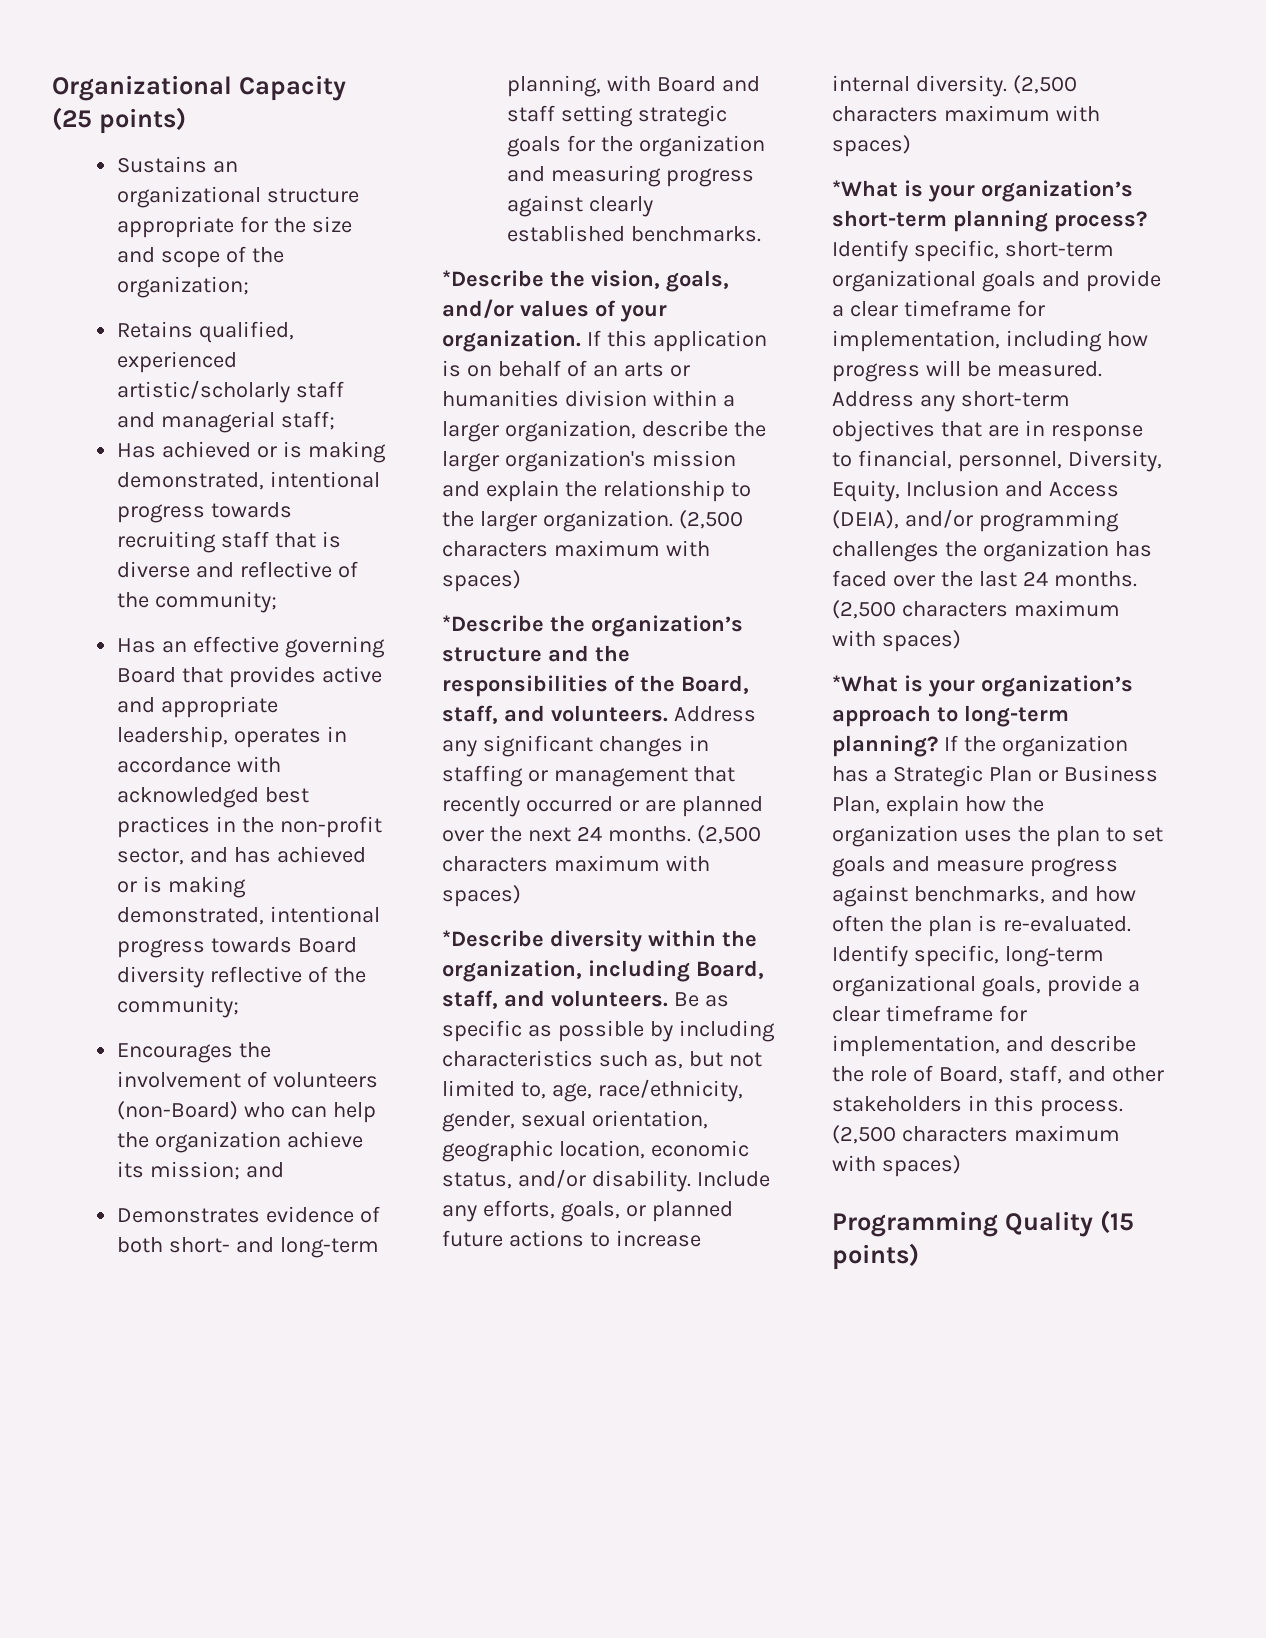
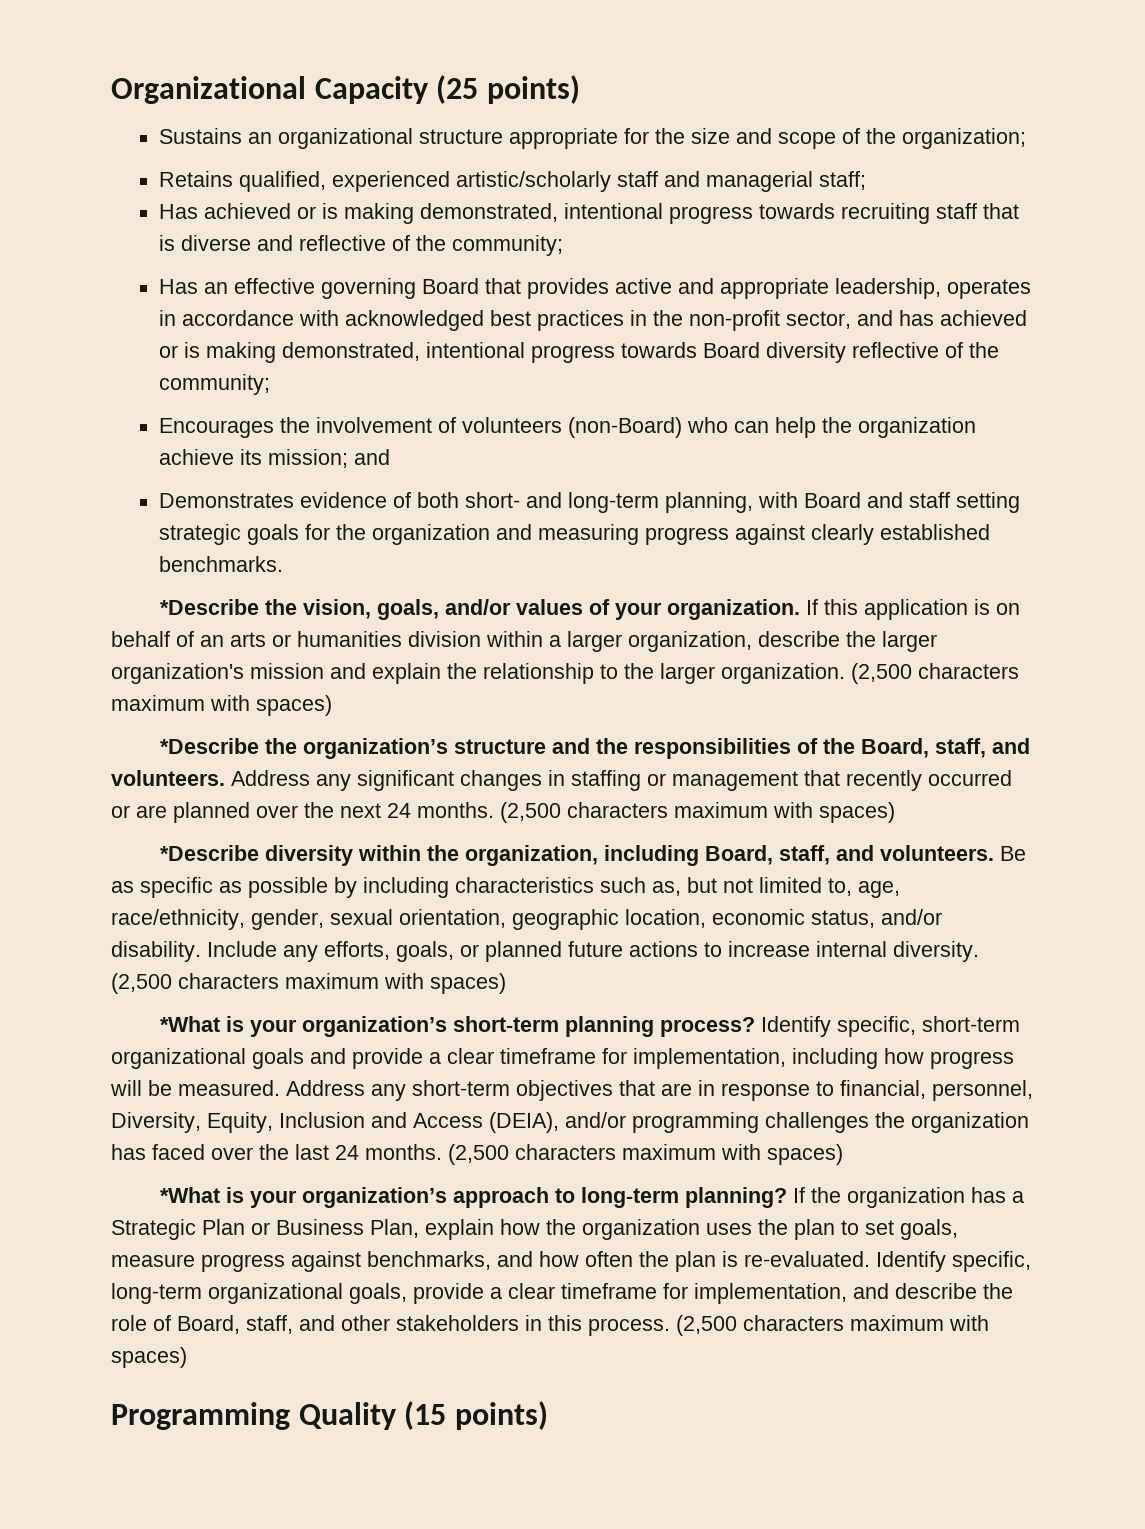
[832,856,930,877] goals and -> [900,1219,958,1240] goals,

